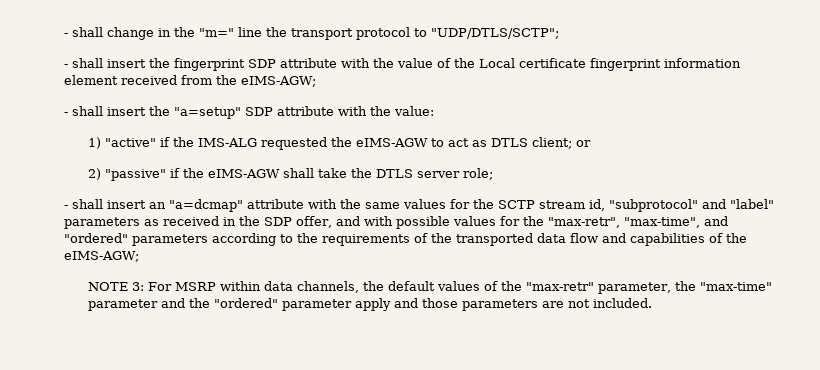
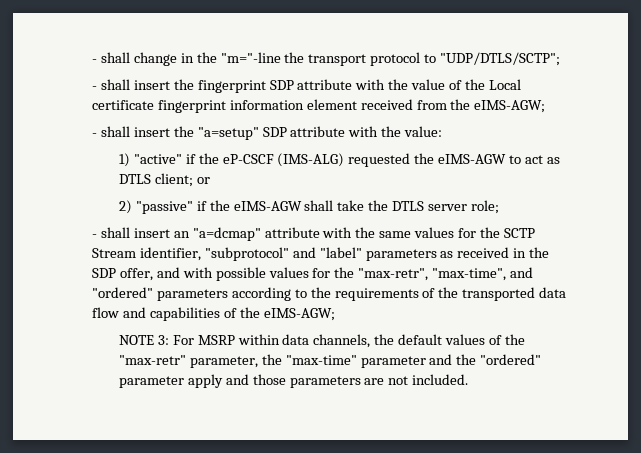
[199,27,263,37] "m=" line -> [220,52,281,63] "m="-line
[197,138,257,147] IMS-ALG -> [222,153,345,167] eP-CSCF (IMS-ALG)
[539,199,606,211] stream id, -> [91,247,201,261] Stream identifier,

